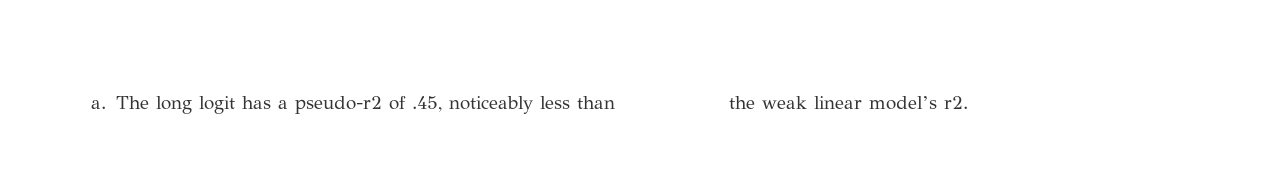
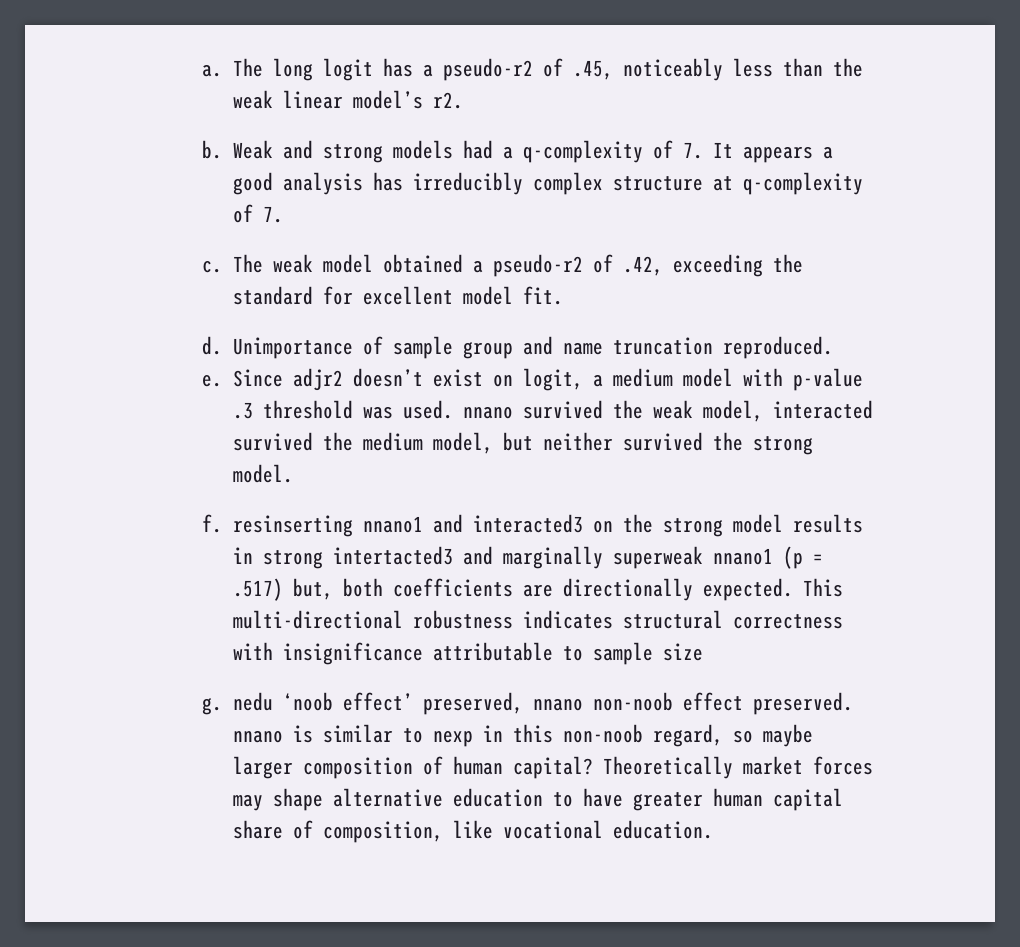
(968, 102) none -> [201,140,833,163] [232,172,863,195] [232,204,283,223] [201,254,803,277] [232,286,563,305] [201,336,833,359] [201,368,863,391] [232,400,873,422] [232,432,813,455] [232,464,293,483] [201,514,863,537] [232,546,823,569] [232,578,843,601] [232,610,843,629] [232,642,703,665] [201,692,853,715] [232,724,813,747] [232,756,873,779] [232,788,843,811] [232,820,713,843] // b. Weak and strong models had a q-complexity of 7. It appears a good analysis has irreducibly complex structure at q-complexity of 7. // c. The weak model obtained a pseudo-r2 of .42, exceeding the standard for excellent model fit. // d. Unimportance of sample group and name truncation reproduced. // e. Since adjr2 doesn’t exist on logit, a medium model with p-value .3 threshold was used. nnano survived the weak model, interacted survived the medium model, but neither survived the strong model. // f. resinserting nnano1 and interacted3 on the strong model results in strong intertacted3 and marginally superweak nnano1 (p = .517) but, both coefficients are directionally expected. This multi-directional robustness indicates structural correctness with insignificance attributable to sample size // g. nedu ‘noob effect’ preserved, nnano non-noob effect preserved. nnano is similar to nexp in this non-noob regard, so maybe larger composition of human capital? Theoretically market forces may shape alternative education to have greater human capital share of composition, like vocational education.

